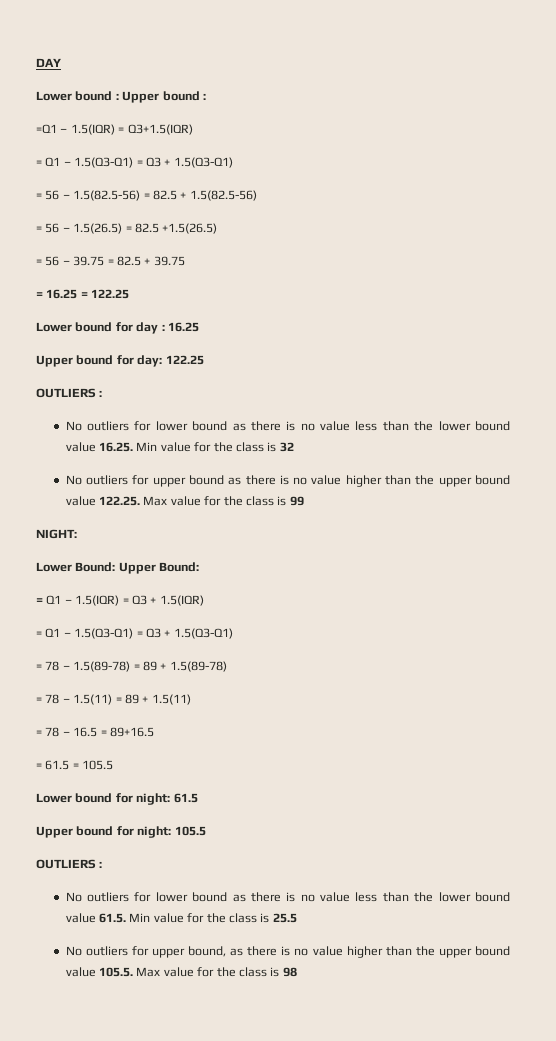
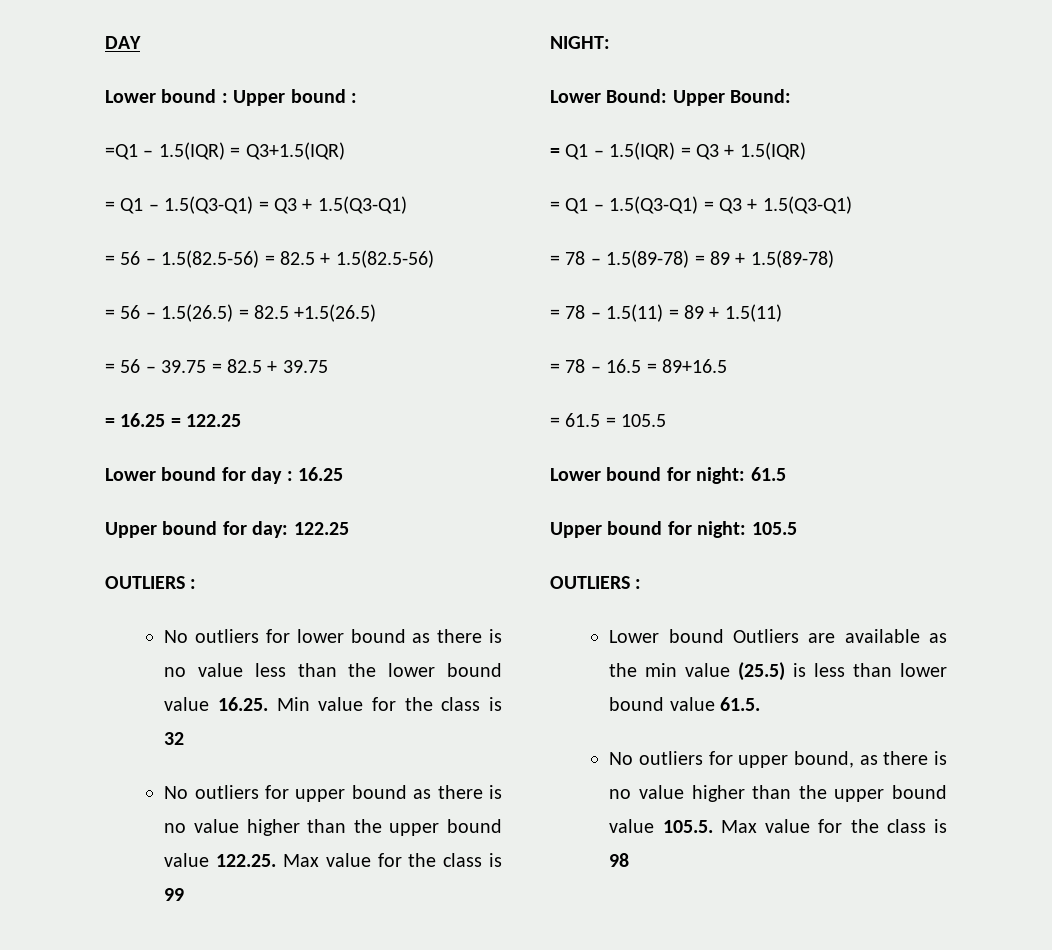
[65,892,434,902] No outliers for lower bound as there is no value less than the -> [609,629,947,643] [609,662,893,681] Lower bound Outliers are available as the min value (25.5) is less than
[129,913,297,923] Min value for the class is 25.5 -> (761, 704) none

